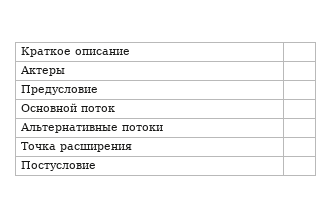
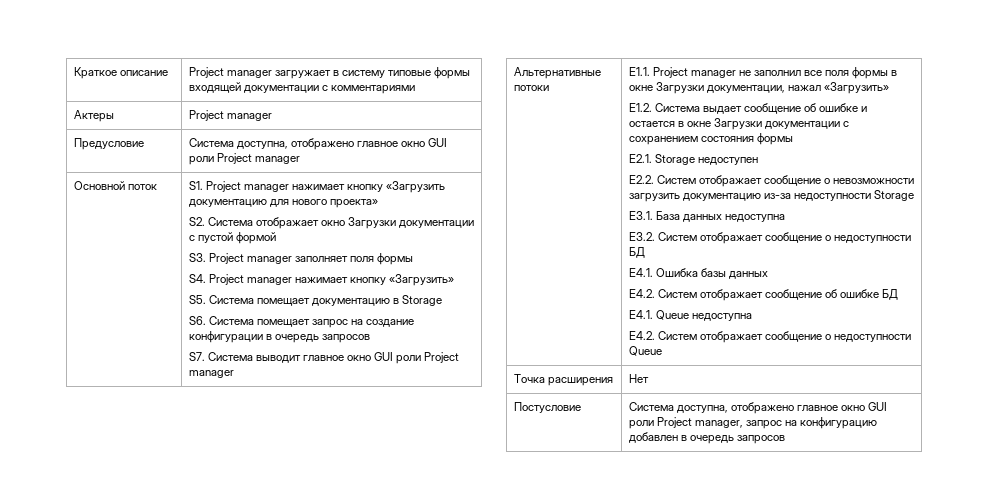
(131, 52) none -> [188,67,471,79] [188,82,415,94] Project manager загружает в систему типовые формы входящей документации с комментариями
(66, 71) none -> [188,110,272,121] Project manager
[21,103,116,112] [21,123,164,133] // Основной поток | // Альтернативные потоки | -> [188,138,448,150] [188,153,300,165] [73,181,157,190] [188,181,446,193] [188,199,378,208] [188,217,475,229] [188,232,276,244] [188,253,414,265] [188,274,455,286] [188,295,443,306] [188,316,415,328] [188,331,370,343] [188,352,460,364] [188,370,234,378] [513,67,601,79] [513,85,549,91] [628,67,898,79] [628,82,890,94] [628,103,868,114] [628,118,850,130] [628,133,793,145] [628,154,758,165] [628,175,915,187] [628,190,915,202] [628,211,785,222] [628,232,912,244] [628,247,645,258] [628,268,768,279] [628,289,899,301] [628,310,752,321] [628,331,912,343] [628,346,662,356] Система доступна, отображено главное окно GUI роли Project manager // Основной поток | S1. Project manager нажимает кнопку «Загрузить документацию для нового проекта» // S2. Система отображает окно Загрузки документации с пустой формой // S3. Project manager заполняет поля формы // S4. Project manager нажимает кнопку «Загрузить» // S5. Система помещает документацию в Storage // S6. Система помещает запрос на создание конфигурации в очередь запросов // S7. Система выводит главное окно GUI роли Project manager // Альтернативные потоки | Е1.1. Project manager не заполнил все поля формы в окне Загрузки документации, нажал «Загрузить» // Е1.2. Система выдает сообщение об ошибке и остается в окне Загрузки документации с сохранением состояния формы // E2.1. Storage недоступен // E2.2. Систем отображает сообщение о невозможности загрузить документацию из-за недоступности Storage // E3.1. База данных недоступна // E3.2. Систем отображает сообщение о недоступности БД // E4.1. Ошибка базы данных // E4.2. Систем отображает сообщение об ошибке БД // E4.1. Queue недоступна // E4.2. Систем отображает сообщение о недоступности Queue
(133, 148) none -> [628,374,649,383] Нет
(97, 166) none -> [628,402,888,414] [628,417,878,429] [628,432,785,444] Система доступна, отображено главное окно GUI роли Project manager, запрос на конфигурацию добавлен в очередь запросов

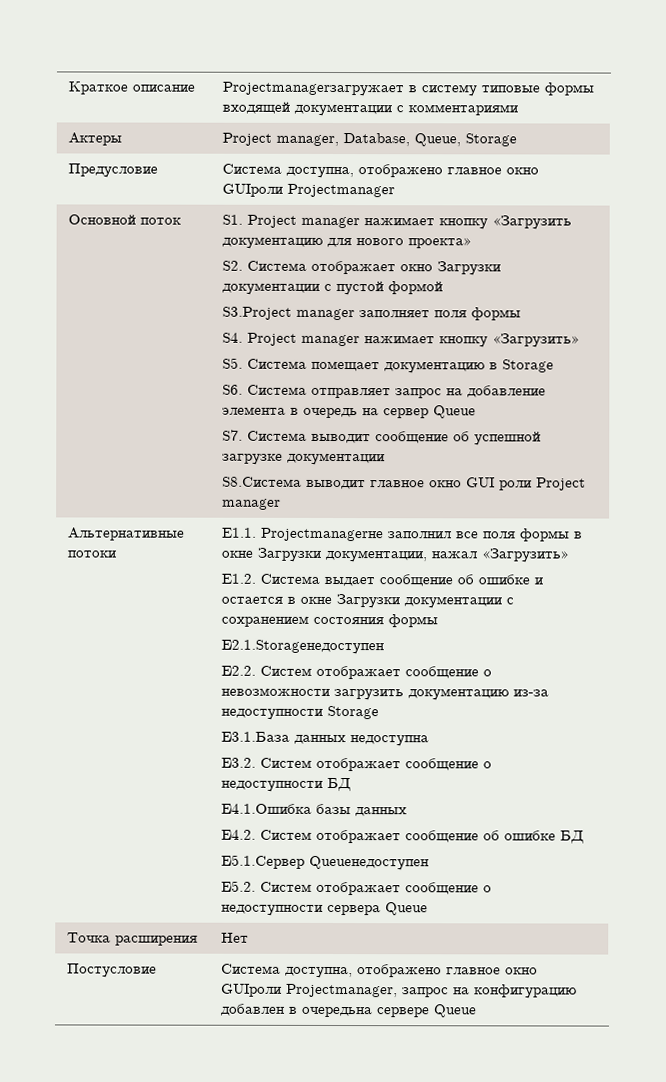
[188,67,331,79] Project manager загружает -> [222,81,405,97] Projectmanagerзагружает
[226,113,272,121] manager -> [276,133,518,147] manager, Database, Queue, Storage
[428,138,448,147] [188,153,300,165] GUI роли Project manager -> [222,183,396,198] GUIроли Projectmanager
[188,253,244,264] S3. Project -> [222,306,293,320] S3.Project
[256,319,415,328] [188,331,370,343] [188,352,253,361] помещает запрос на создание конфигурации в очередь запросов // S7. Система -> [311,385,547,399] [222,405,477,419] [222,429,542,446] [222,452,386,466] [222,476,303,487] отправляет запрос на добавление элемента в очередь на сервер Queue // S7. Система выводит сообщение об успешной загрузке документации // S8.Система
[652,67,751,78] Project manager не -> [261,527,385,542] Projectmanagerне
[628,154,758,165] E2.1. Storage недоступен -> [221,639,385,655] E2.1.Storageнедоступен
[628,211,680,220] E3.1. База -> [221,731,291,742] E3.1.База
[628,268,698,277] E4.1. Ошибка -> [221,803,313,814] E4.1.Ошибка
[628,310,752,321] [628,331,912,343] E4.1. Queue недоступна // E4.2. Систем отображает сообщение о недоступности -> [221,854,430,871] [221,880,493,896] [221,904,382,916] E5.1.Сервер Queueнедоступен // E5.2. Систем отображает сообщение о недоступности сервера
[868,402,888,411] [628,417,743,429] GUI роли Project manager, -> [221,983,399,998] GUIроли Projectmanager,
[689,435,785,444] очередь запросов -> [302,1004,478,1018] очередьна сервере Queue

